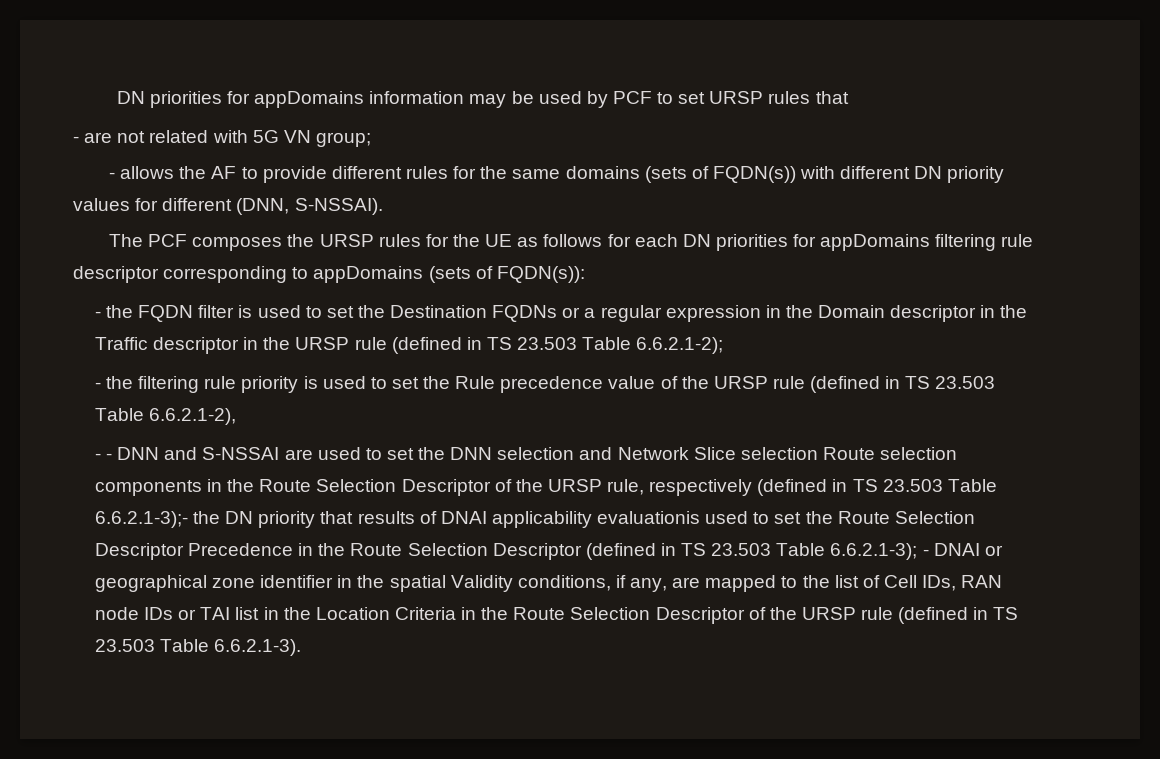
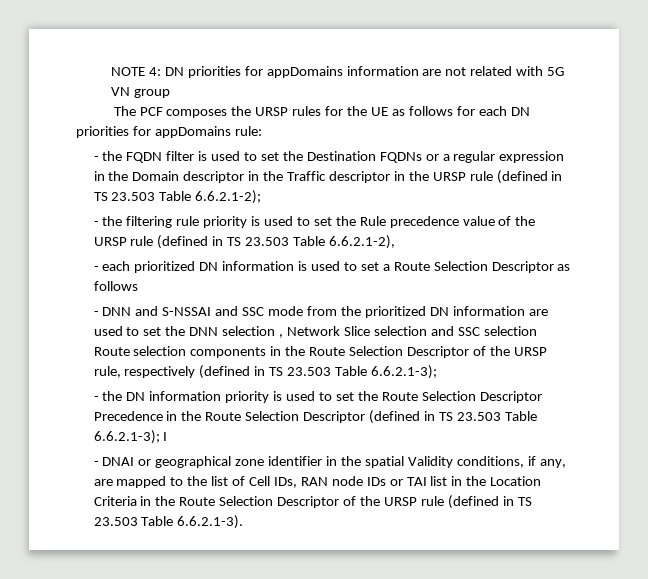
(116, 97) none -> [111,67,161,76] NOTE 4:
[469,91,849,108] [73,136,79,143] may be used by PCF to set URSP rules that // - -> (419, 71) none
[315,132,371,147] [109,166,1005,183] [73,198,383,215] group; // - allows the AF to provide different rules for the same domains (sets of FQDN(s)) with different DN priority values for different (DNN, S-NSSAI). -> [133,89,170,98] group
[935,234,1034,251] [73,266,585,283] filtering rule descriptor corresponding to appDomains (sets of FQDN(s)): -> [234,126,262,136] rule:
[106,447,280,460] - DNN and S-NSSAI -> [102,261,571,273] [93,281,138,291] [93,306,525,318] each prioritized DN information is used to set a Route Selection Descriptor as follows // - DNN and S-NSSAI and SSC mode from the prioritized DN information
[579,447,613,460] and -> [279,334,284,338] ,
(818, 453) none -> [430,326,537,336] and SSC selection
[94,511,701,528] 6.6.2.1-3);- the DN priority that results of DNAI applicability evaluationis -> [370,365,437,379] [93,391,283,403] 6.6.2.1-3); // - the DN information priority is
(918, 551) none -> [163,432,168,441] I //

